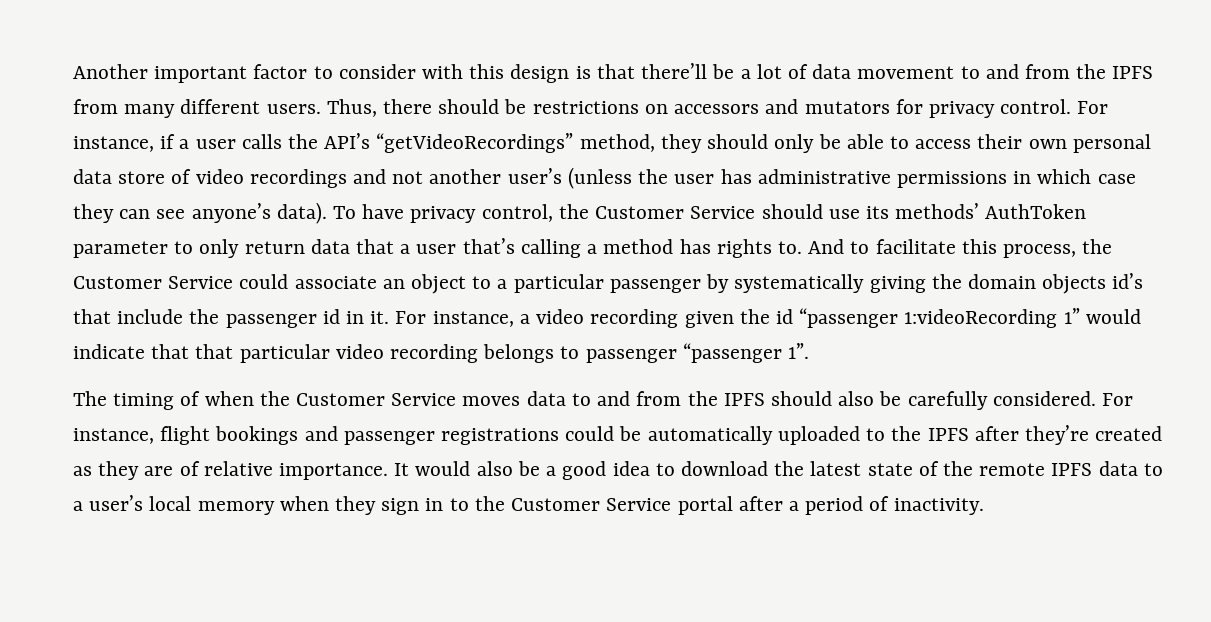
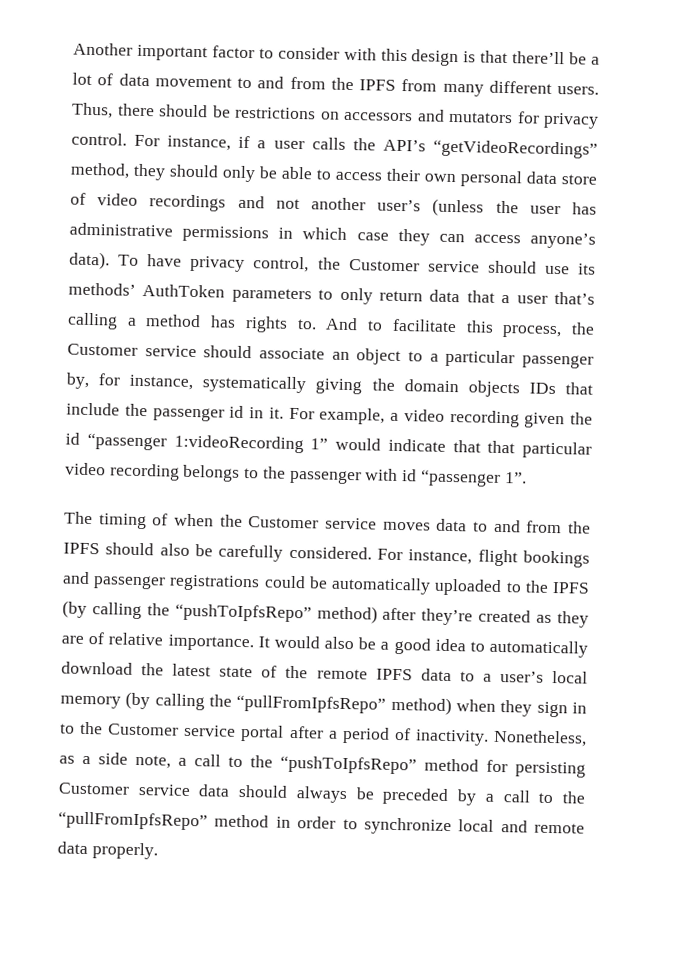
[156,209,186,219] see -> [473,234,521,244] access
[690,206,756,219] Service -> [427,260,480,273] service
[73,241,168,258] parameter -> [231,287,312,304] parameters
[168,274,289,289] Service could -> [144,345,253,359] service should
[706,274,730,293] by -> [66,372,194,391] by, for instance,
[1112,273,1144,289] id’s -> [528,382,556,395] IDs
[432,311,514,327] instance, -> [319,407,386,425] example,
[585,349,677,363] passenger -> [262,466,418,485] the passenger with id
[391,393,457,406] Service -> [325,517,377,530] service
(969, 434) none -> [62,600,378,624] (by calling the “pushToIpfsRepo” method)
(675, 469) none -> [489,639,589,658] automatically
(275, 508) none -> [125,691,452,716] (by calling the “pullFromIpfsRepo” method)
[606,498,672,511] Service -> [184,724,237,737] service
(984, 506) none -> [493,729,588,747] [59,752,586,778] [58,782,587,806] [58,811,585,836] [57,841,158,860] Nonetheless, as a side note, a call to the “pushToIpfsRepo” method for persisting Customer service data should always be preceded by a call to the “pullFromIpfsRepo” method in order to synchronize local and remote data properly.

